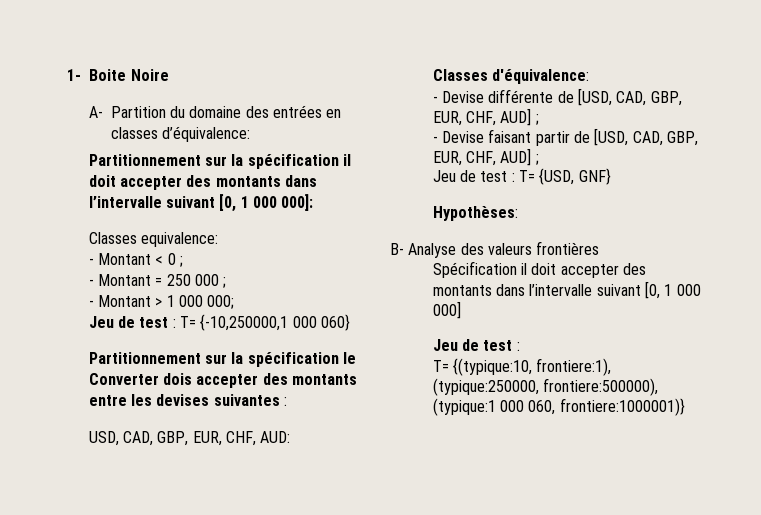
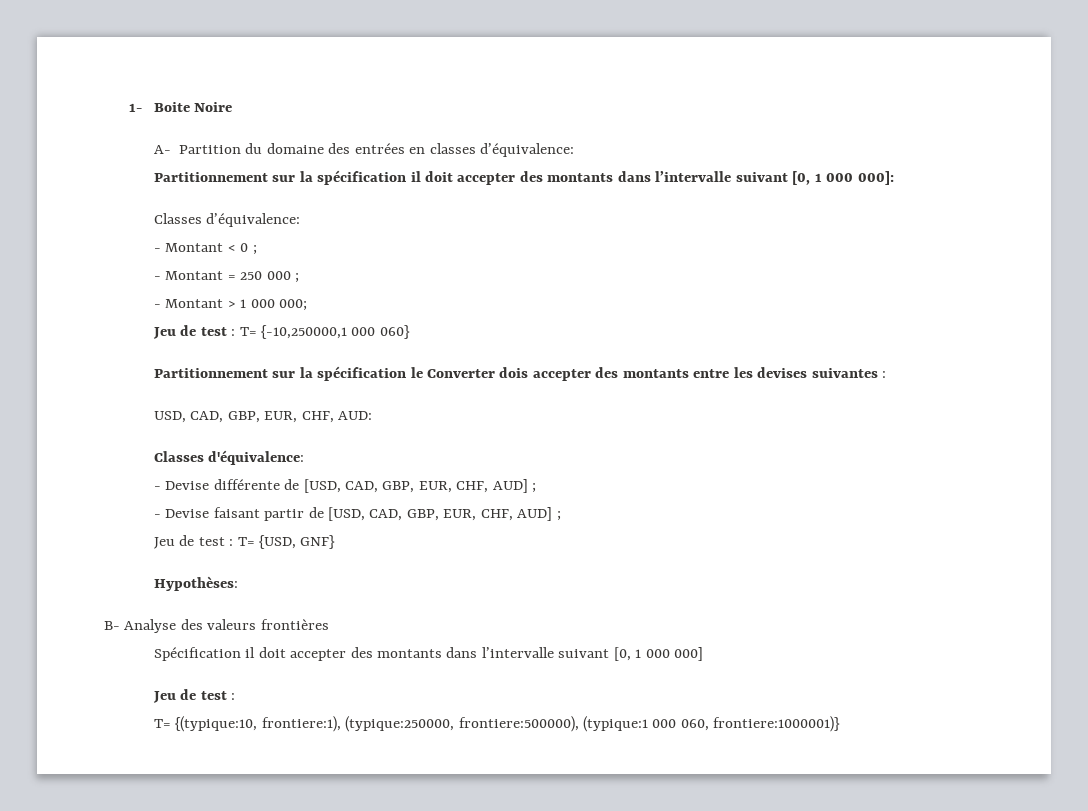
[140,232,218,247] equivalence: -> [206,213,301,227] d’équivalence:

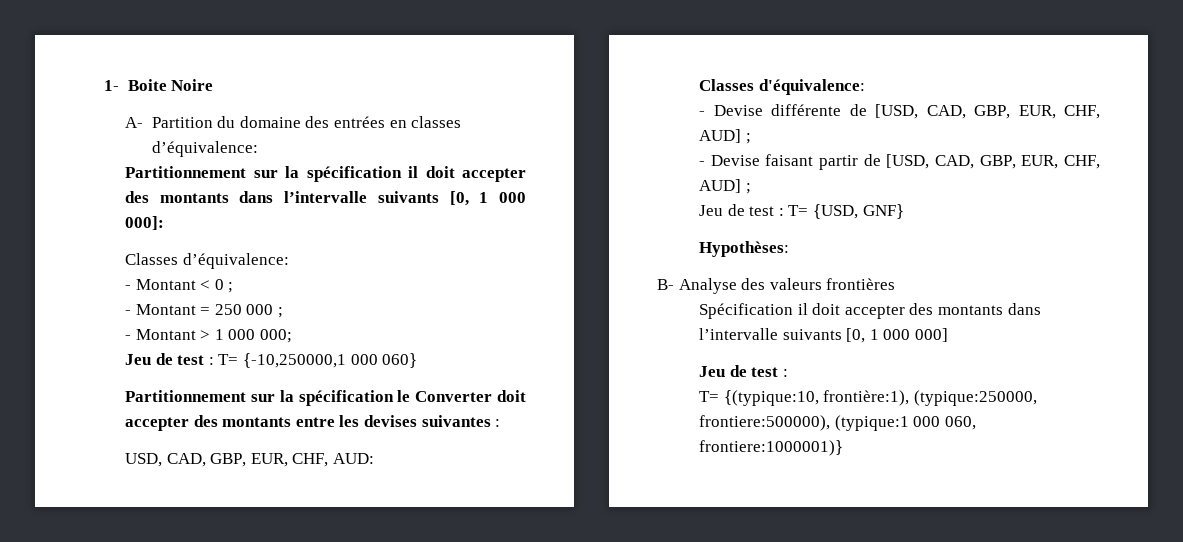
[735,172,788,182] suivant -> [377,191,439,203] suivants
[499,367,529,378] dois -> [496,390,526,402] doit
[558,649,610,658] suivant -> [782,329,842,340] suivants
[261,716,341,732] frontiere:1), -> [823,390,910,406] frontière:1),

